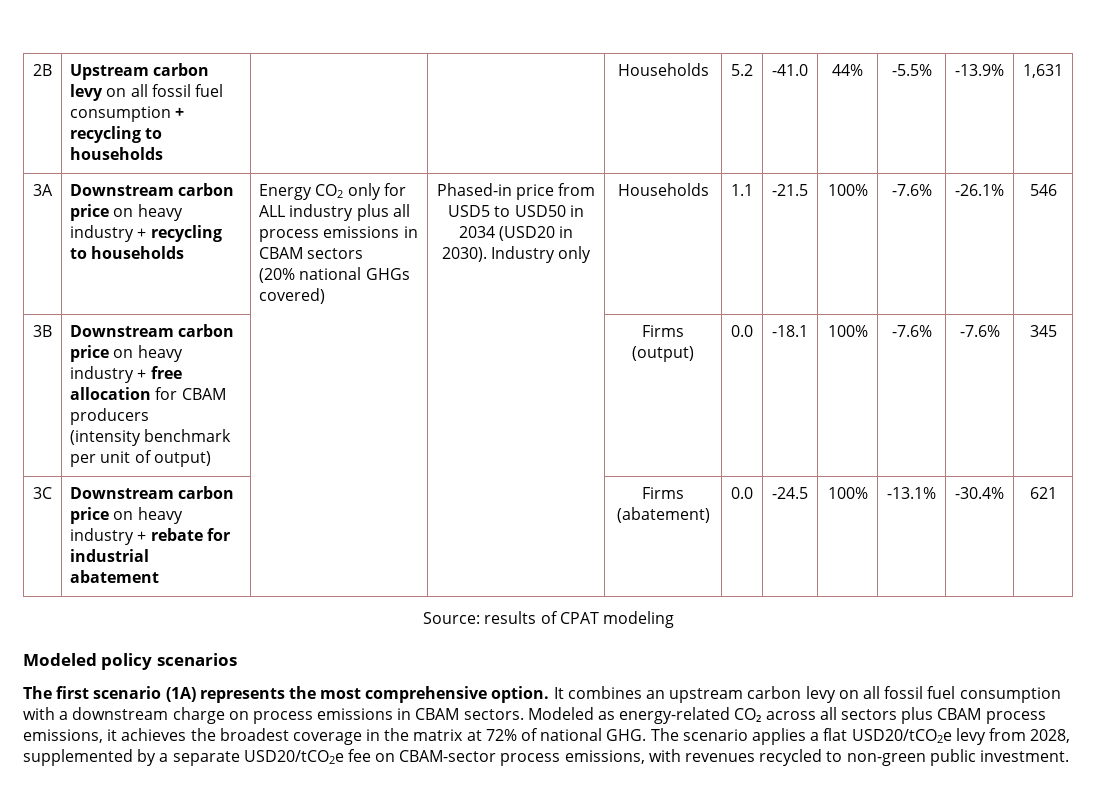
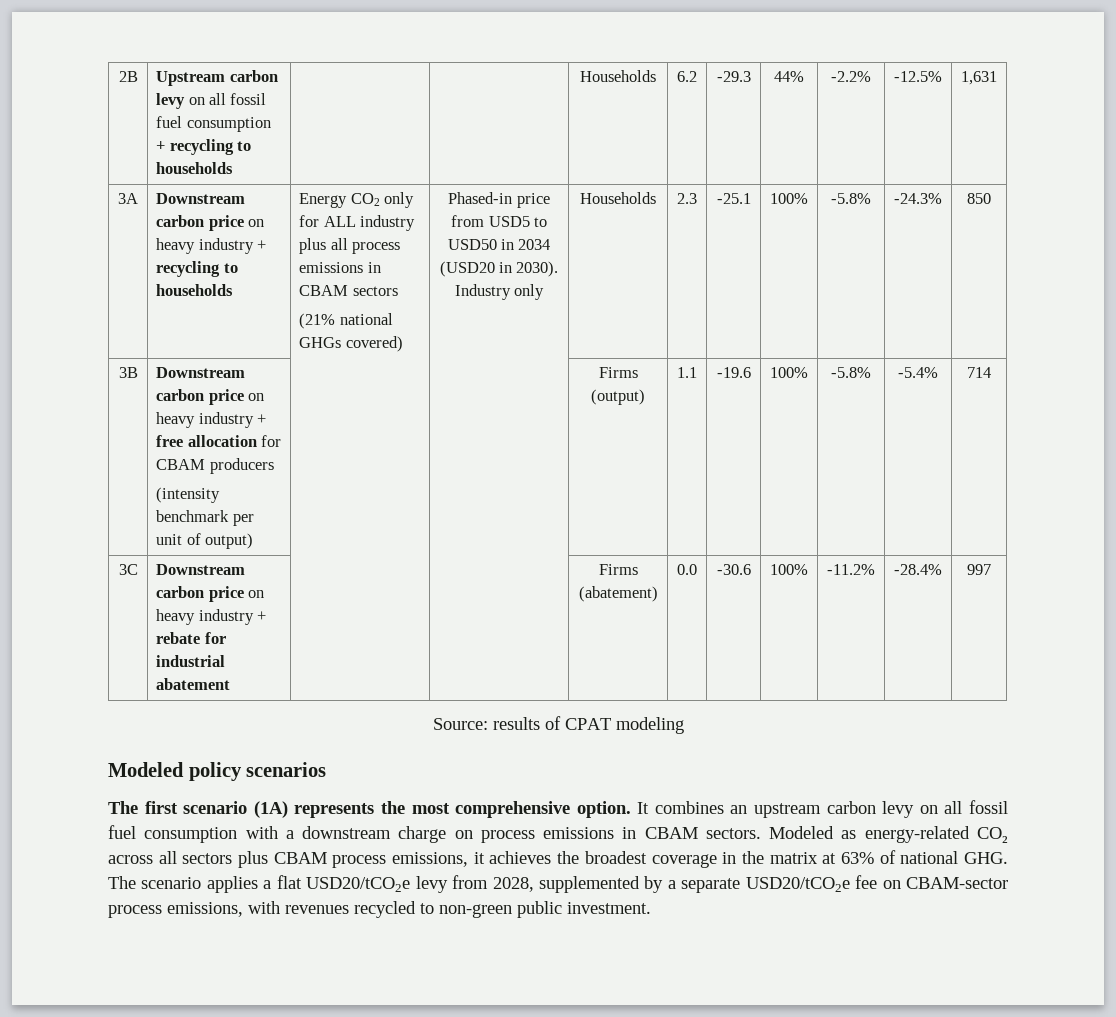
[731,64,753,76] [772,64,808,76] 5.2 | -41.0 -> [677,71,697,82] [716,71,751,82] 6.2 | -29.3
[891,64,932,76] [955,64,1004,76] -5.5% | -13.9% -> [831,71,871,82] [894,71,942,82] -2.2% | -12.5%
[259,268,296,283] (20% -> [299,313,336,329] (21%
[731,184,753,196] [772,184,808,196] [827,184,868,196] [891,184,932,196] [955,184,1004,196] [1029,184,1057,196] 1.1 | -21.5 | 100% | -7.6% | -26.1% | 546 -> [677,193,697,204] [716,193,751,204] [770,193,808,204] [831,193,871,204] [894,193,942,204] [967,193,991,204] 2.3 | -25.1 | 100% | -5.8% | -24.3% | 850
[731,325,753,337] [772,325,808,337] [827,325,868,337] [891,325,932,337] [959,325,1000,337] [1029,325,1057,337] 0.0 | -18.1 | 100% | -7.6% | -7.6% | 345 -> [677,367,697,378] [716,367,751,378] [770,367,808,378] [831,367,871,378] [898,367,938,378] [967,367,991,378] 1.1 | -19.6 | 100% | -5.8% | -5.4% | 714
[772,487,808,499] [827,487,868,499] [887,487,936,499] [955,487,1004,499] [1029,487,1057,499] -24.5 | 100% | -13.1% | -30.4% | 621 -> [716,564,751,575] [770,564,808,575] [827,564,875,575] [894,564,942,575] [967,564,991,575] -30.6 | 100% | -11.2% | -28.4% | 997
[485,729,517,741] 72% -> [840,852,874,864] 63%

